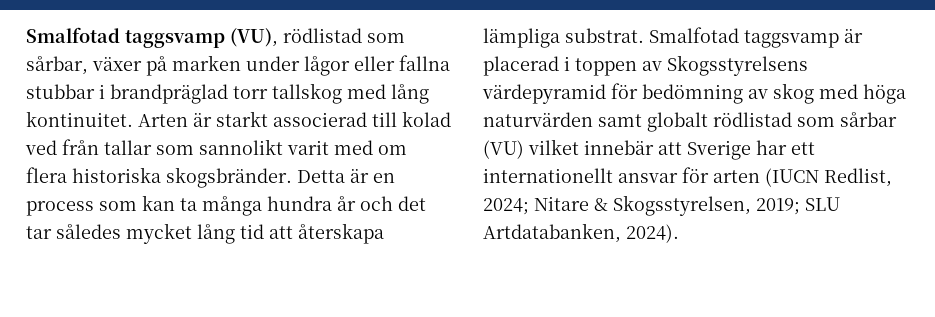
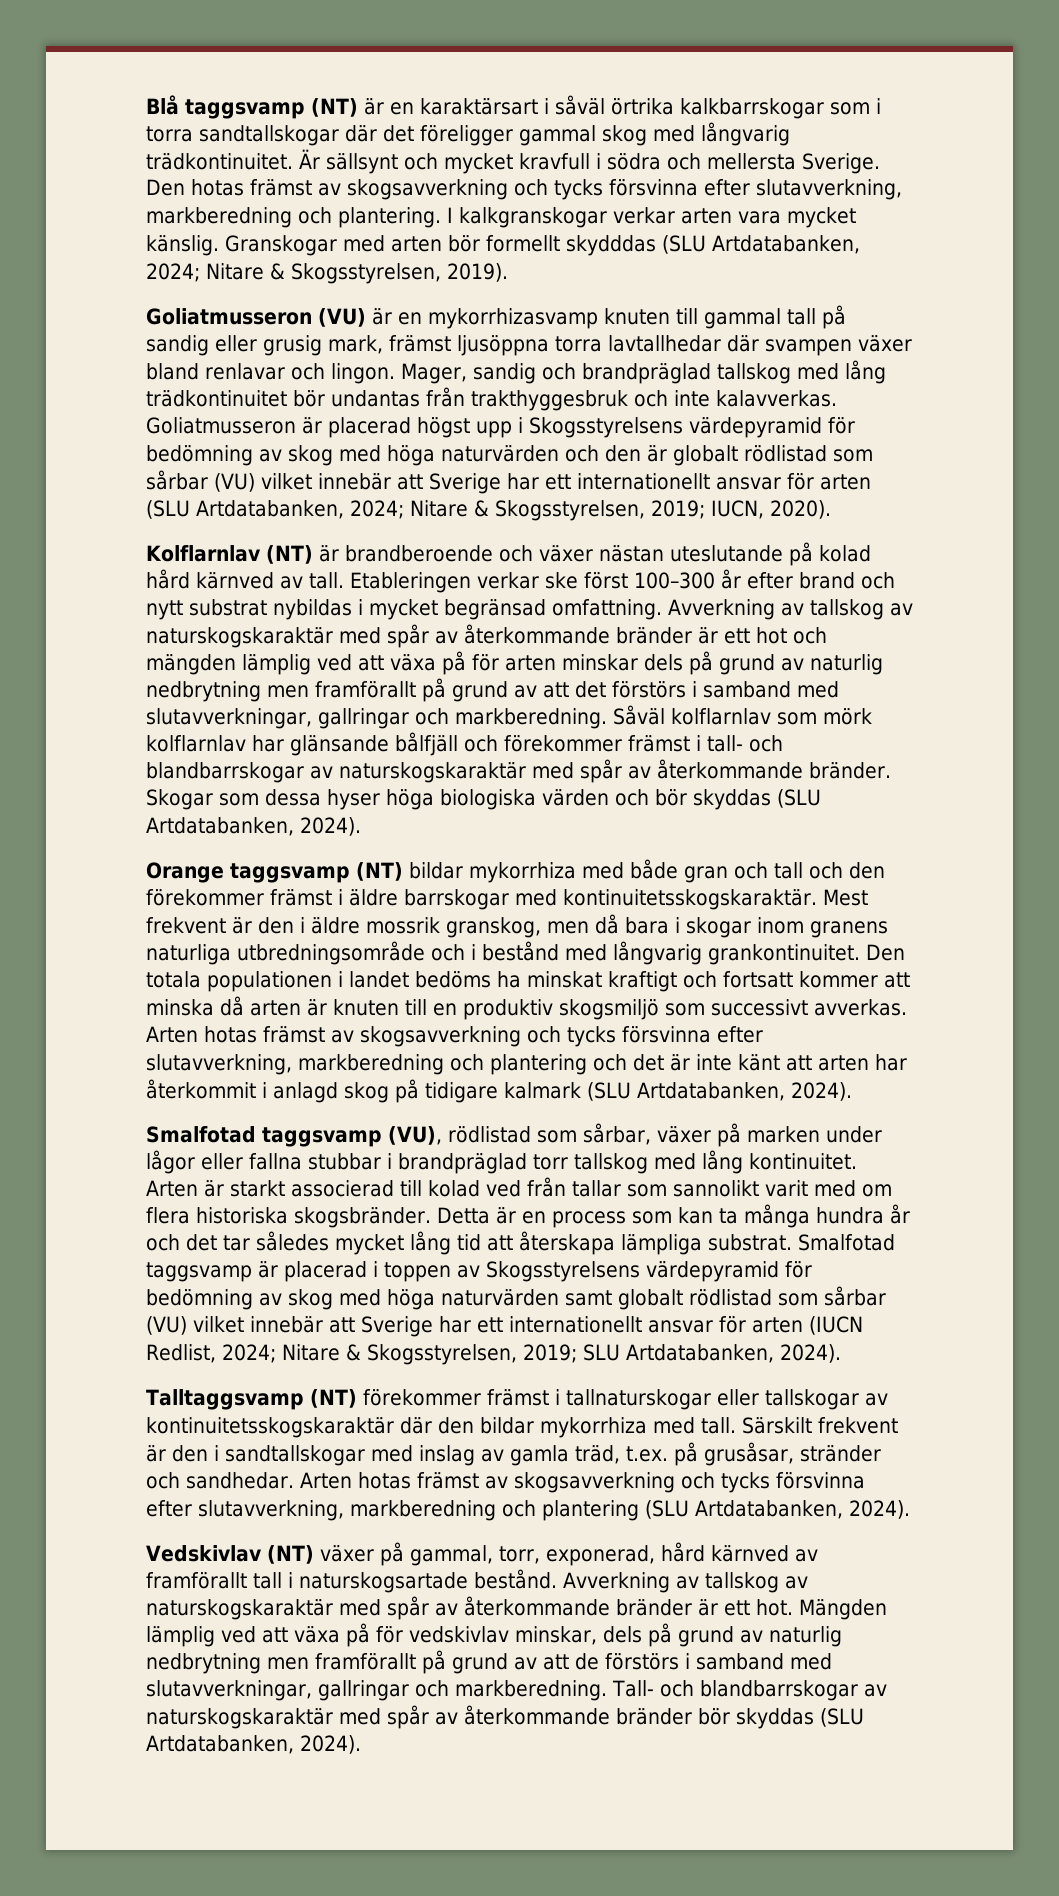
(26, 35) none -> [146,95,881,119] [146,122,790,146] [146,149,880,174] [146,179,902,200] [146,207,856,228] [146,235,860,256] [146,263,508,284] [146,305,846,329] [146,335,912,356] [146,360,886,384] [146,387,837,411] [146,417,855,438] [146,445,873,466] [146,470,871,494] [146,500,831,521] [146,542,871,566] [146,569,895,593] [146,599,913,620] [146,624,827,648] [146,651,883,675] [146,678,839,702] [146,705,872,729] [146,732,783,756] [146,759,891,783] [146,789,821,810] [146,817,361,836] [146,859,885,883] [146,889,868,910] [146,914,888,938] [146,941,905,965] [146,971,910,992] [146,996,907,1020] [146,1026,763,1047] [146,1054,907,1075] [146,1079,852,1103] Blå taggsvamp (NT) är en karaktärsart i såväl örtrika kalkbarrskogar som i torra sandtallskogar där det föreligger gammal skog med långvarig trädkontinuitet. Är sällsynt och mycket kravfull i södra och mellersta Sverige. Den hotas främst av skogsavverkning och tycks försvinna efter slutavverkning, markberedning och plantering. I kalkgranskogar verkar arten vara mycket känslig. Granskogar med arten bör formellt skydddas (SLU Artdatabanken, 2024; Nitare & Skogsstyrelsen, 2019). // Goliatmusseron (VU) är en mykorrhizasvamp knuten till gammal tall på sandig eller grusig mark, främst ljusöppna torra lavtallhedar där svampen växer bland renlavar och lingon. Mager, sandig och brandpräglad tallskog med lång trädkontinuitet bör undantas från trakthyggesbruk och inte kalavverkas. Goliatmusseron är placerad högst upp i Skogsstyrelsens värdepyramid för bedömning av skog med höga naturvärden och den är globalt rödlistad som sårbar (VU) vilket innebär att Sverige har ett internationellt ansvar för arten (SLU Artdatabanken, 2024; Nitare & Skogsstyrelsen, 2019; IUCN, 2020). // Kolflarnlav (NT) är brandberoende och växer nästan uteslutande på kolad hård kärnved av tall. Etableringen verkar ske först 100–300 år efter brand och nytt substrat nybildas i mycket begränsad omfattning. Avverkning av tallskog av naturskogskaraktär med spår av återkommande bränder är ett hot och mängden lämplig ved att växa på för arten minskar dels på grund av naturlig nedbrytning men framförallt på grund av att det förstörs i samband med slutavverkningar, gallringar och markberedning. Såväl kolflarnlav som mörk kolflarnlav har glänsande bålfjäll och förekommer främst i tall- och blandbarrskogar av naturskogskaraktär med spår av återkommande bränder. Skogar som dessa hyser höga biologiska värden och bör skyddas (SLU Artdatabanken, 2024). // Orange taggsvamp (NT) bildar mykorrhiza med både gran och tall och den förekommer främst i äldre barrskogar med kontinuitetsskogskaraktär. Mest frekvent är den i äldre mossrik granskog, men då bara i skogar inom granens naturliga utbredningsområde och i bestånd med långvarig grankontinuitet. Den totala populationen i landet bedöms ha minskat kraftigt och fortsatt kommer att minska då arten är knuten till en produktiv skogsmiljö som successivt avverkas. Arten hotas främst av skogsavverkning och tycks försvinna efter slutavverkning, markberedning och plantering och det är inte känt att arten har återkommit i anlagd skog på tidigare kalmark (SLU Artdatabanken, 2024). //
(679, 233) none -> [146,1389,888,1410] [146,1417,898,1438] [146,1442,881,1466] [146,1472,865,1493] [146,1500,910,1521] [146,1542,818,1566] [146,1569,808,1593] [146,1596,887,1620] [146,1623,842,1647] [146,1650,832,1674] [146,1680,887,1701] [146,1705,864,1729] [146,1735,361,1754] // Talltaggsvamp (NT) förekommer främst i tallnaturskogar eller tallskogar av kontinuitetsskogskaraktär där den bildar mykorrhiza med tall. Särskilt frekvent är den i sandtallskogar med inslag av gamla träd, t.ex. på grusåsar, stränder och sandhedar. Arten hotas främst av skogsavverkning och tycks försvinna efter slutavverkning, markberedning och plantering (SLU Artdatabanken, 2024). // Vedskivlav (NT) växer på gammal, torr, exponerad, hård kärnved av framförallt tall i naturskogsartade bestånd. Avverkning av tallskog av naturskogskaraktär med spår av återkommande bränder är ett hot. Mängden lämplig ved att växa på för vedskivlav minskar, dels på grund av naturlig nedbrytning men framförallt på grund av att de förstörs i samband med slutavverkningar, gallringar och markberedning. Tall- och blandbarrskogar av naturskogskaraktär med spår av återkommande bränder bör skyddas (SLU Artdatabanken, 2024).

